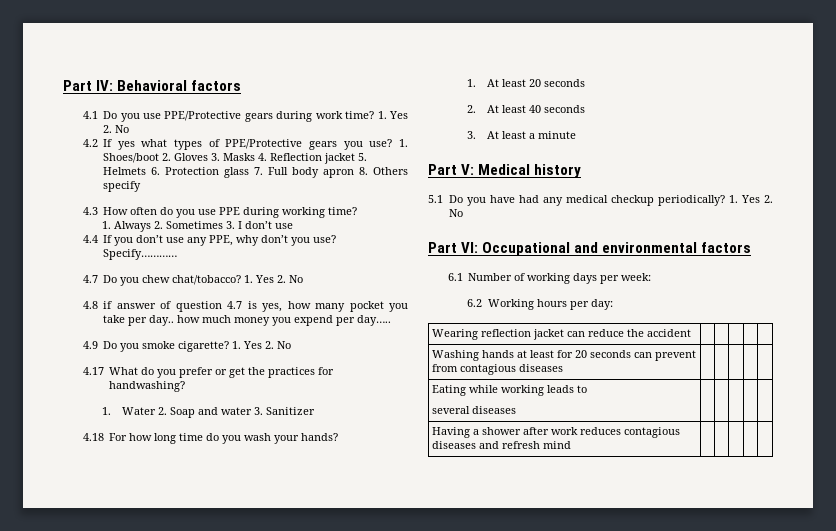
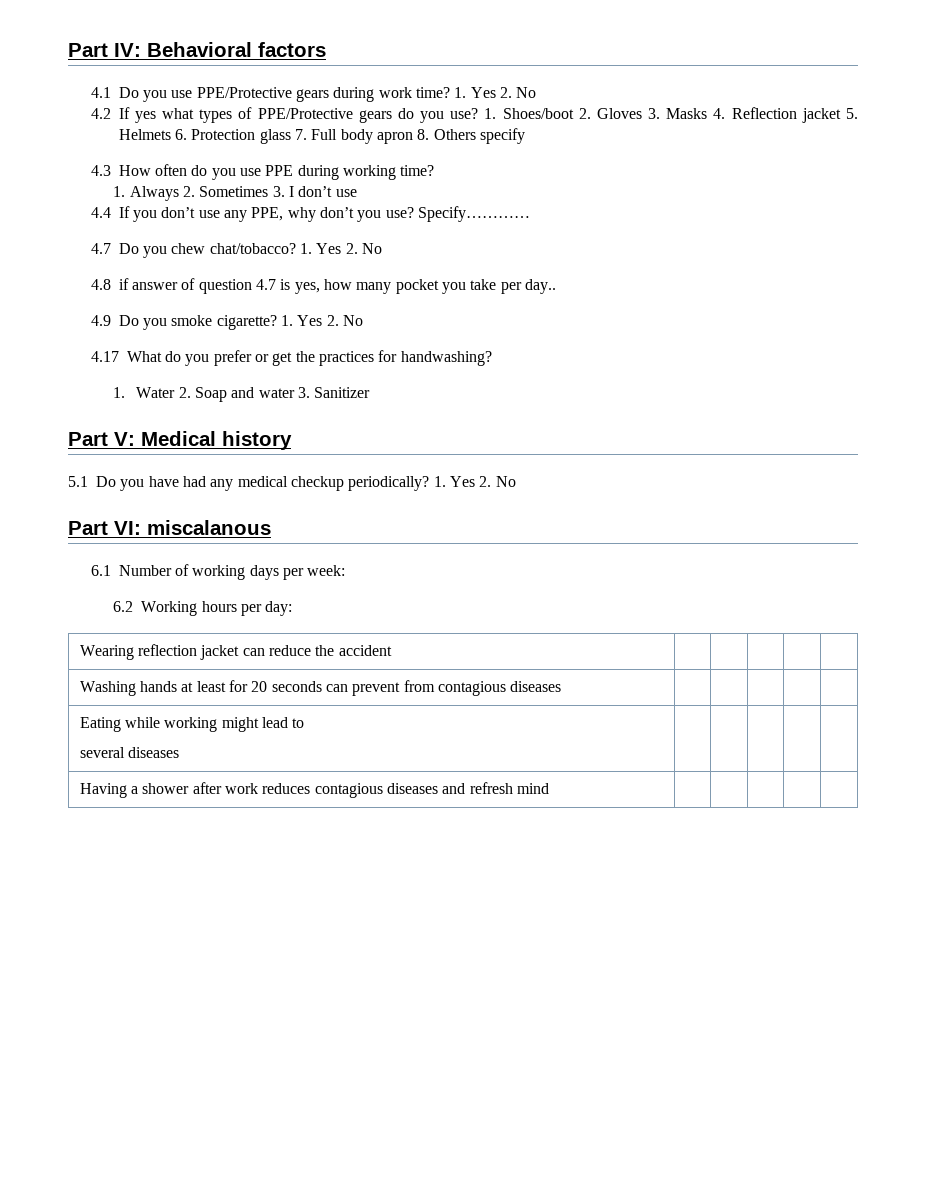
(338, 145) none -> [397,108,414,119] do
[177,315,392,326] how much money you expend per day….. -> (556, 286) none
[82,433,339,444] [467,79,585,87] [467,105,585,113] [467,131,576,139] // 4.18 For how long time do you wash your hands? // 1. At least 20 seconds // 2. At least 40 seconds // 3. At least a minute -> (371, 392) none
[482,242,752,256] Occupational and environmental factors -> [147,520,271,535] miscalanous
[547,385,575,393] leads -> [221,717,288,732] might lead

